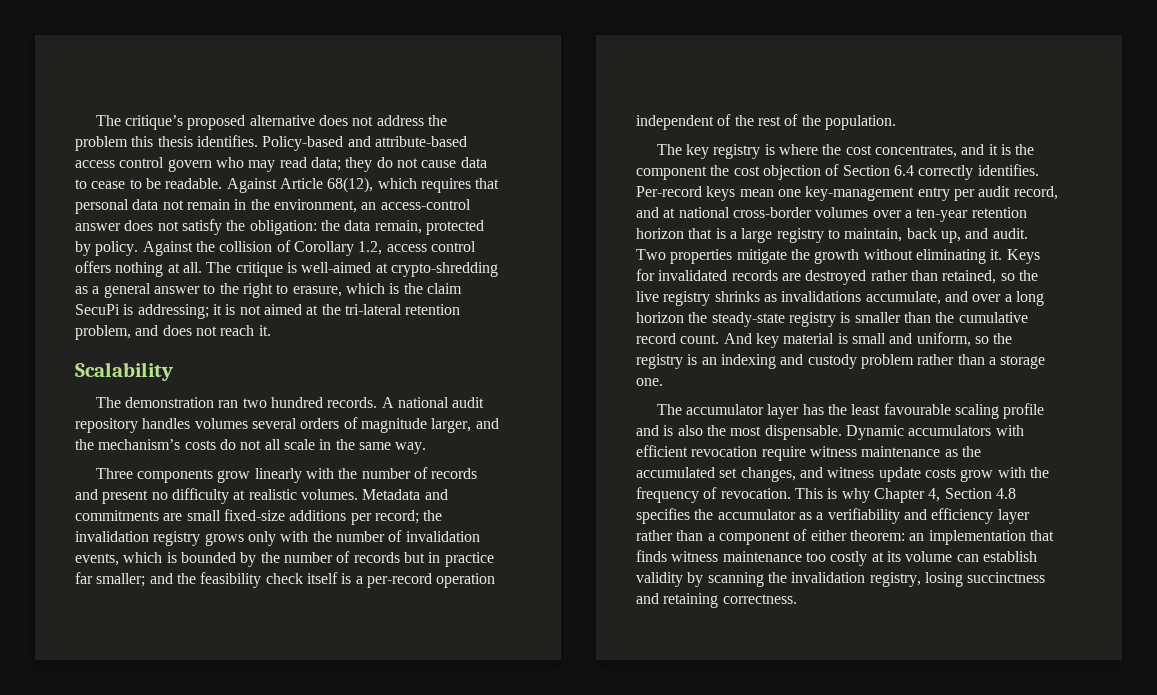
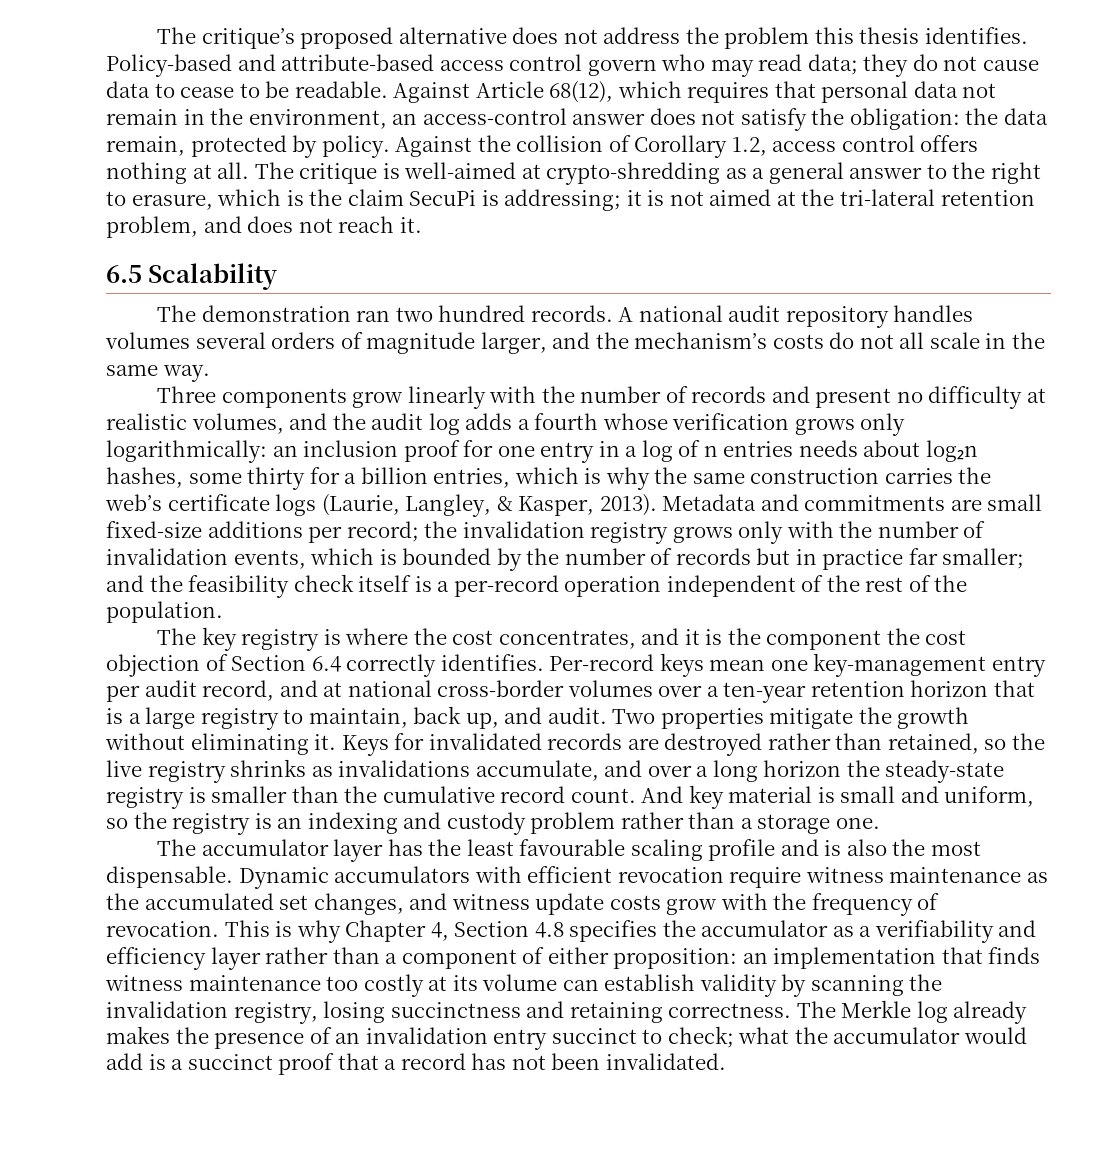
(271, 330) none -> [106,265,142,283] 6.5
[300,489,358,500] volumes. -> [191,413,906,436] [106,440,979,463] [106,467,992,490] [105,494,657,517] volumes, and the audit log adds a fourth whose verification grows only logarithmically: an inclusion proof for one entry in a log of n entries needs about log₂n hashes, some thirty for a billion entries, which is why the same construction carries the web’s certificate logs (Laurie, Langley, & Kasper, 2013).
[849,530,905,541] theorem: -> [613,948,738,969] proposition:
(797, 599) none -> [796,1000,1028,1024] [106,1026,1027,1050] [106,1053,726,1075] The Merkle log already makes the presence of an invalidation entry succinct to check; what the accumulator would add is a succinct proof that a record has not been invalidated.

